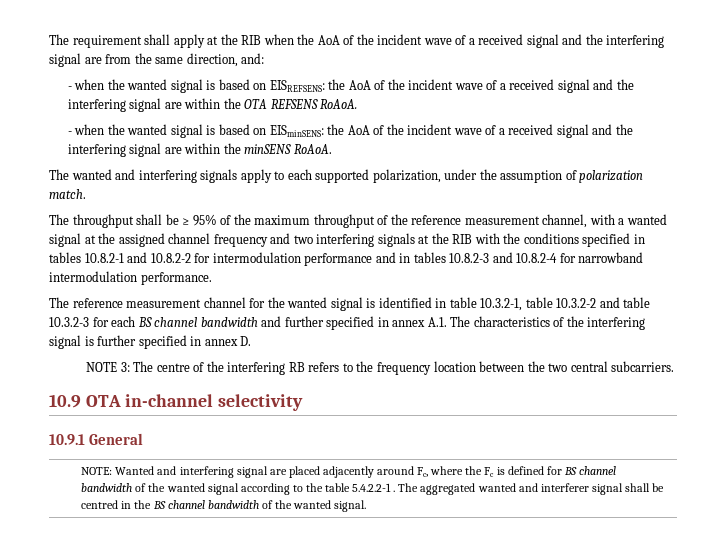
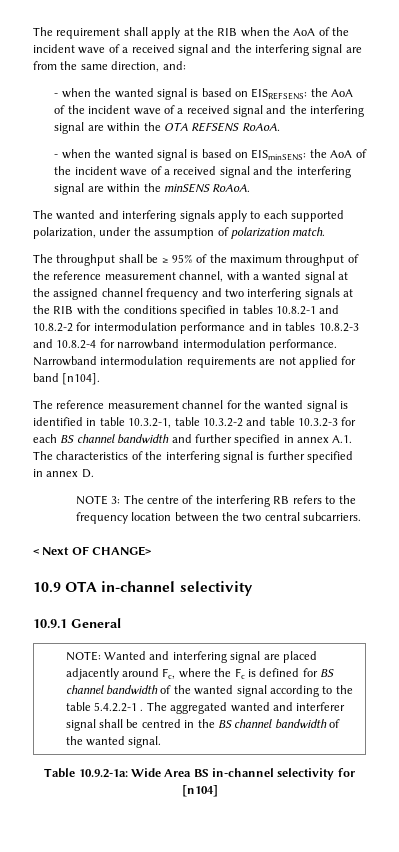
(212, 278) none -> [33,356,357,368] [33,373,101,385] Narrowband intermodulation requirements are not applied for band [n104].
(675, 366) none -> [33,546,152,556] // < Next OF CHANGE>
(367, 506) none -> [44,768,355,780] [181,785,218,797] // Table 10.9.2-1a: Wide Area BS in-channel selectivity for [n104]

